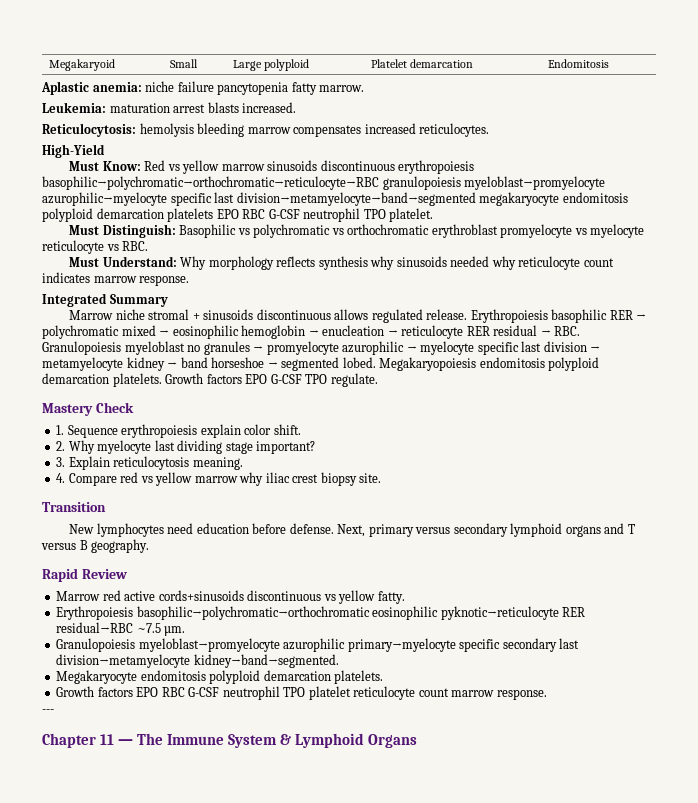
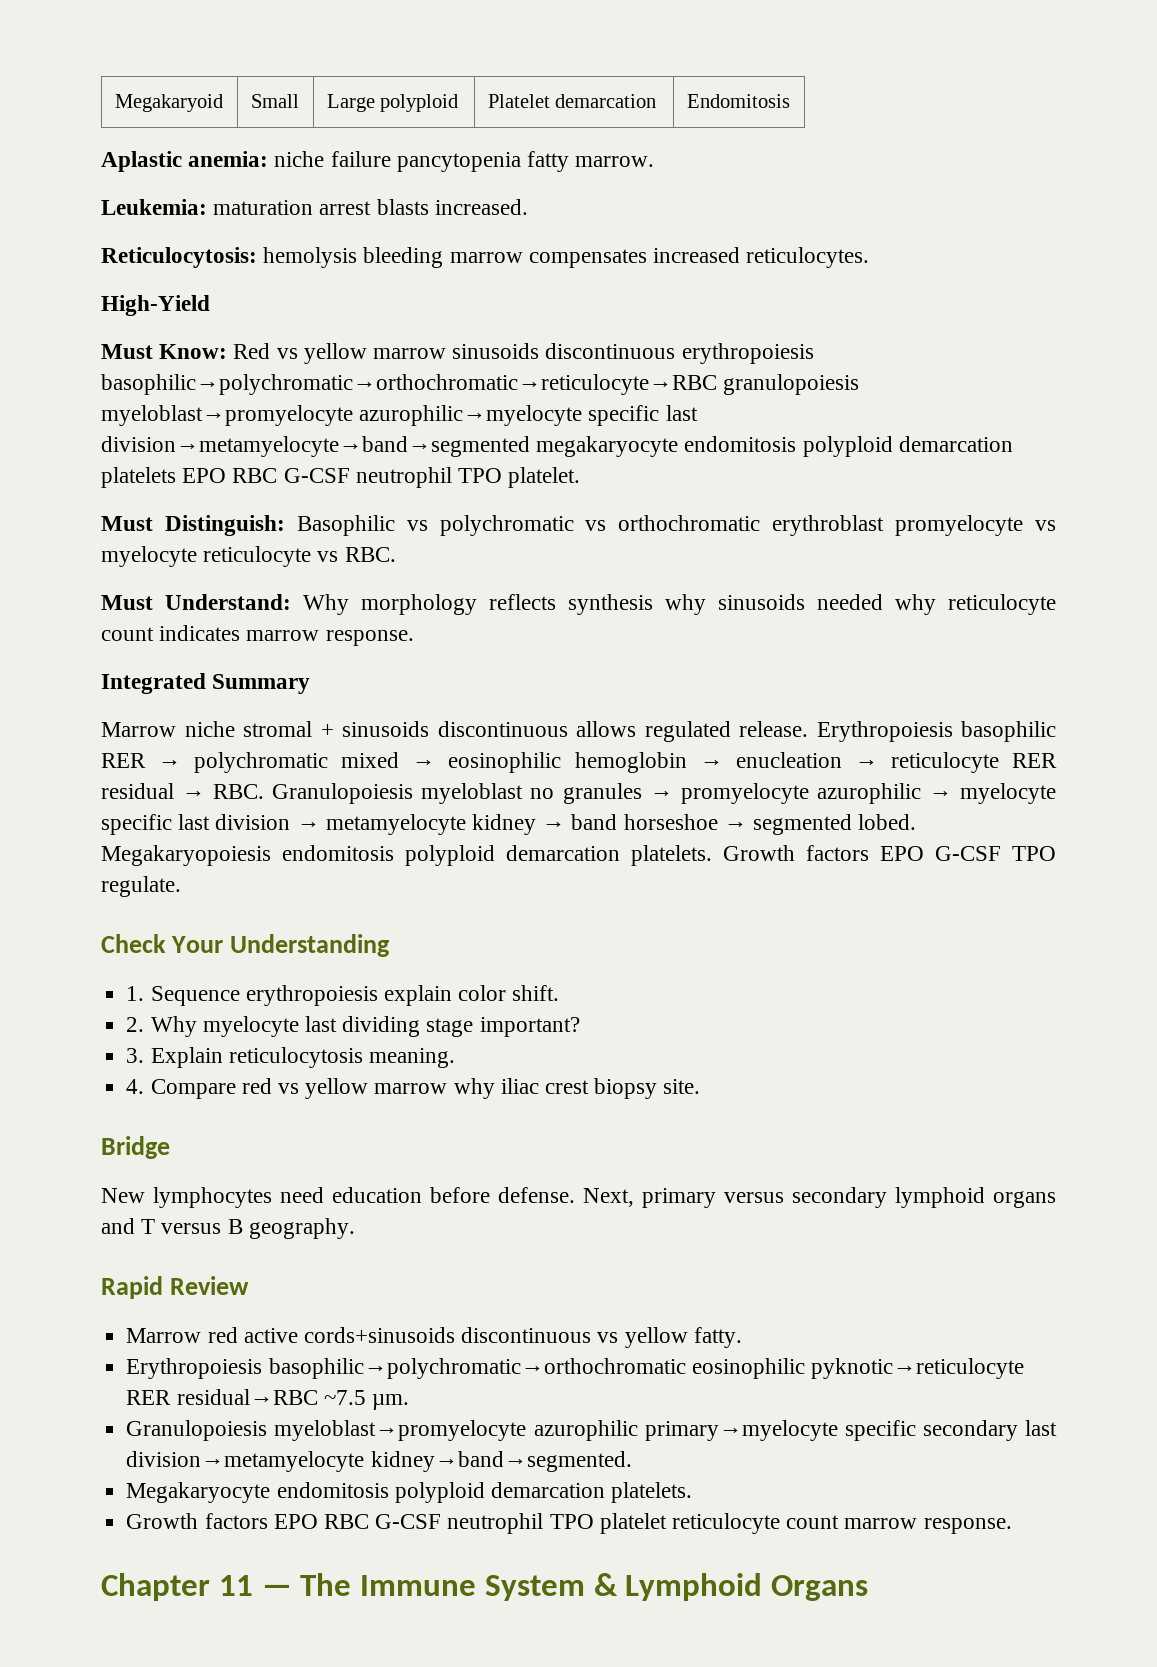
[42,403,93,416] Mastery -> (181, 886) none
(134, 407) none -> [171,934,391,957] Your Understanding
[42,502,106,512] Transition -> [101,1136,170,1159] Bridge
[42,709,54,713] // --- -> (1012, 1526) none

